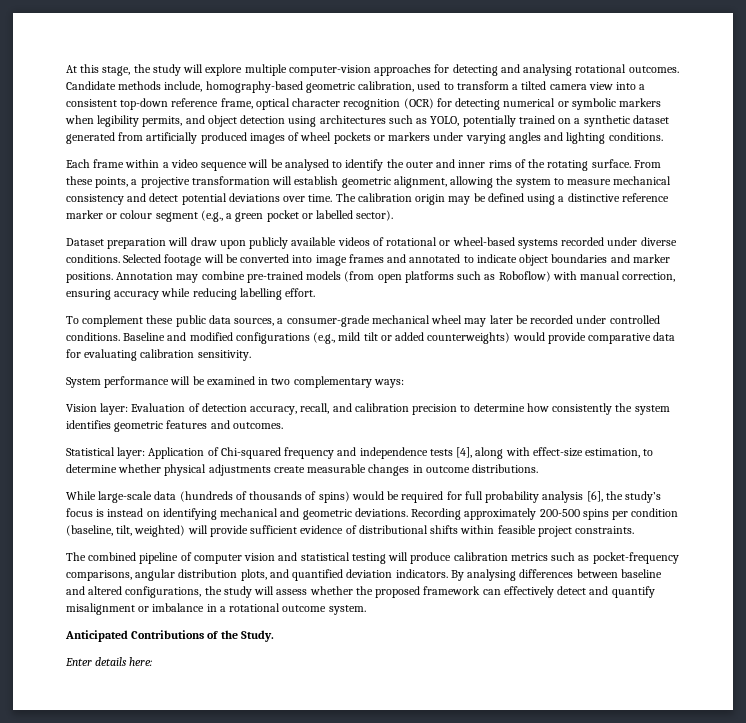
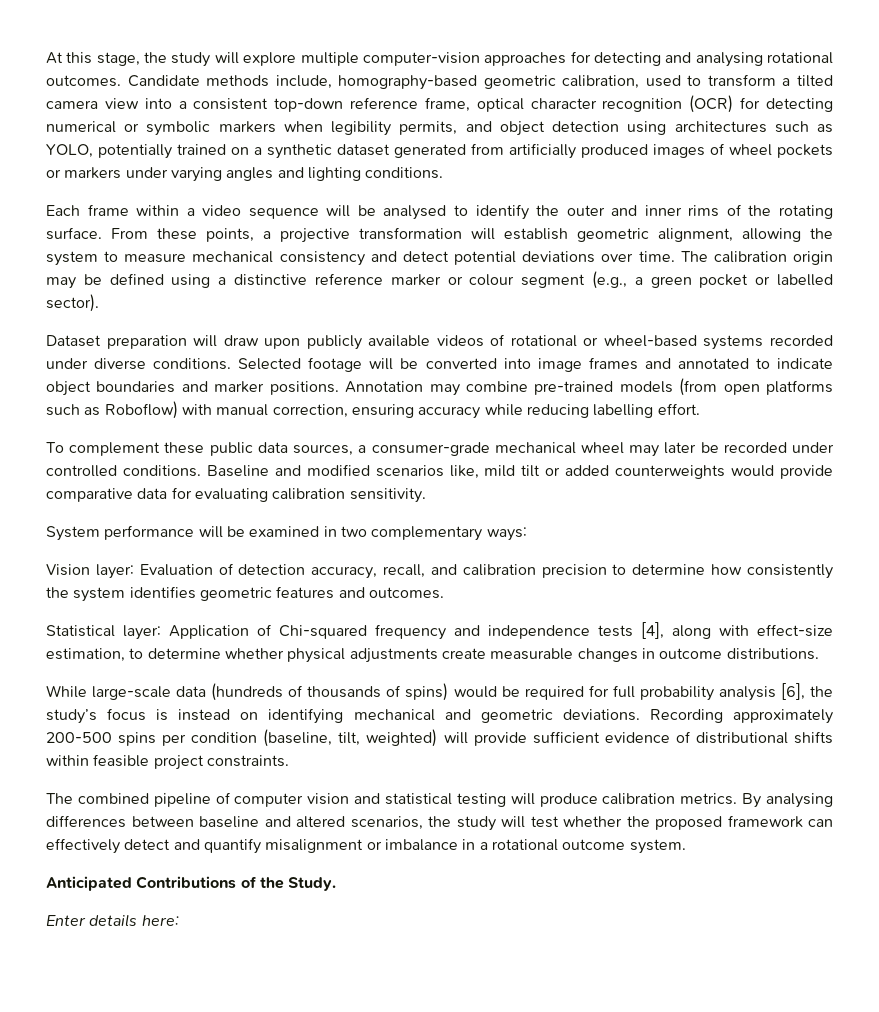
[235,332,336,344] configurations (e.g., -> [375,465,479,479] scenarios like,
[427,332,511,344] counterweights) -> [615,465,726,479] counterweights
[510,552,679,564] [66,569,448,581] metrics such as pocket-frequency comparisons, angular distribution plots, and quantified deviation indicators. -> [680,793,738,805] metrics.
[125,586,308,598] configurations, the study will assess -> [350,816,559,831] scenarios, the study will test

